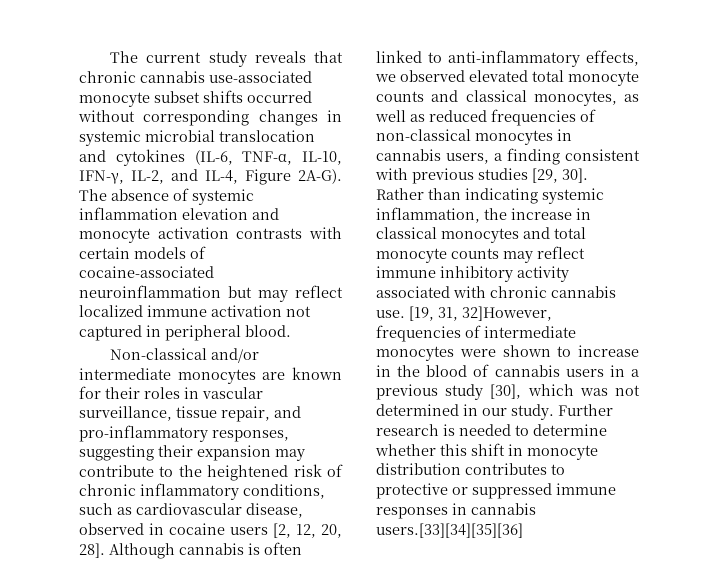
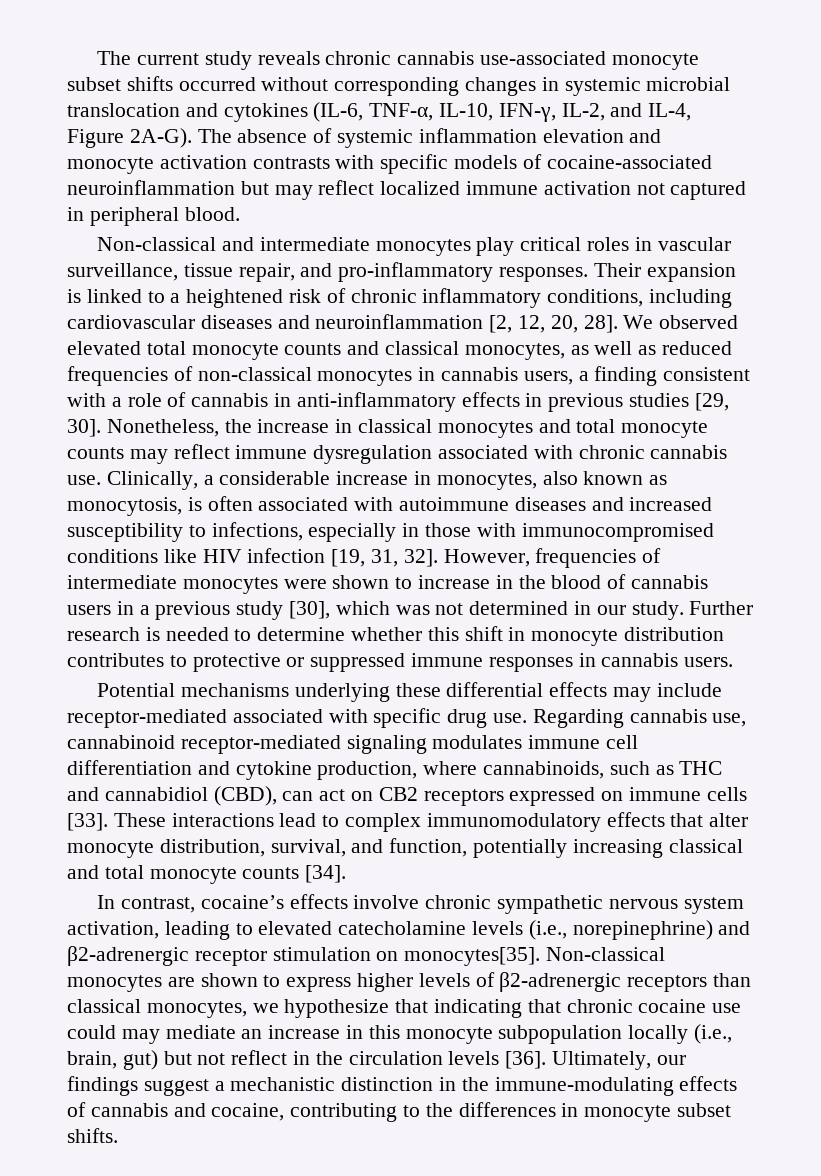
[314,51,343,63] that -> (320, 58) none
[79,247,130,259] certain -> [380,154,449,174] specific
[211,348,260,363] [79,367,342,384] [79,386,140,399] and/or intermediate monocytes are known for their -> [222,237,582,256] and intermediate monocytes play critical
[212,430,289,442] [79,445,305,461] [79,465,202,477] responses, suggesting their expansion may contribute to the -> [499,263,736,282] [67,289,181,303] responses. Their expansion is linked to a
[79,503,303,518] [79,523,342,538] [79,542,302,559] [376,50,639,67] [375,74,396,82] such as cardiovascular disease, observed in cocaine users [2, 12, 20, 28]. Although cannabis is often linked to anti-inflammatory effects, we -> [649,289,733,308] [67,314,654,333] including cardiovascular diseases and neuroinflammation [2, 12, 20, 28]. We
[412,168,588,184] [376,188,604,204] [376,207,480,223] previous studies [29, 30]. Rather than indicating systemic inflammation, -> [111,392,729,412] [67,419,219,437] a role of cannabis in anti-inflammatory effects in previous studies [29, 30]. Nonetheless,
[440,266,569,282] inhibitory activity -> [313,445,433,464] dysregulation
[409,306,552,321] [19, 31, 32]However, -> [106,471,668,490] [67,496,713,516] [67,522,714,542] [67,548,530,567] Clinically, a considerable increase in monocytes, also known as monocytosis, is often associated with autoimmune diseases and increased susceptibility to infections, especially in those with immunocompromised conditions like HIV infection [19, 31, 32]. However,
[376,523,523,538] users.[33][34][35][36] -> [684,657,734,667] [97,682,722,702] [67,708,747,728] [67,735,639,754] [67,760,723,780] [67,786,747,806] [67,812,749,832] [67,838,743,858] [67,865,347,884] [97,894,744,914] [67,920,751,940] [67,946,666,966] [67,972,752,992] [67,999,742,1018] [67,1024,733,1044] [67,1050,686,1070] [67,1076,738,1096] [67,1102,732,1122] [67,1128,118,1143] users. // Potential mechanisms underlying these differential effects may include receptor-mediated associated with specific drug use. Regarding cannabis use, cannabinoid receptor-mediated signaling modulates immune cell differentiation and cytokine production, where cannabinoids, such as THC and cannabidiol (CBD), can act on CB2 receptors expressed on immune cells [33]. These interactions lead to complex immunomodulatory effects that alter monocyte distribution, survival, and function, potentially increasing classical and total monocyte counts [34]. // In contrast, cocaine’s effects involve chronic sympathetic nervous system activation, leading to elevated catecholamine levels (i.e., norepinephrine) and β2-adrenergic receptor stimulation on monocytes[35]. Non-classical monocytes are shown to express higher levels of β2-adrenergic receptors than classical monocytes, we hypothesize that indicating that chronic cocaine use could may mediate an increase in this monocyte subpopulation locally (i.e., brain, gut) but not reflect in the circulation levels [36]. Ultimately, our findings suggest a mechanistic distinction in the immune-modulating effects of cannabis and cocaine, contributing to the differences in monocyte subset shifts.

